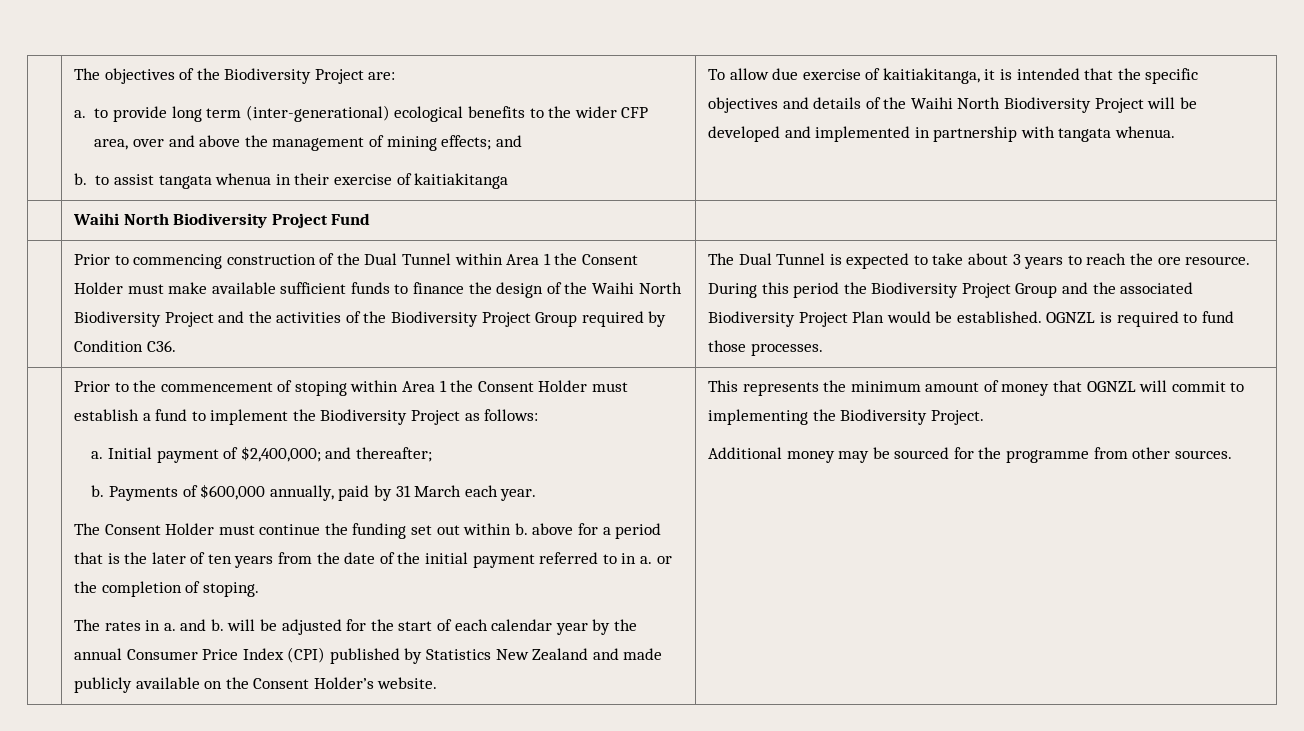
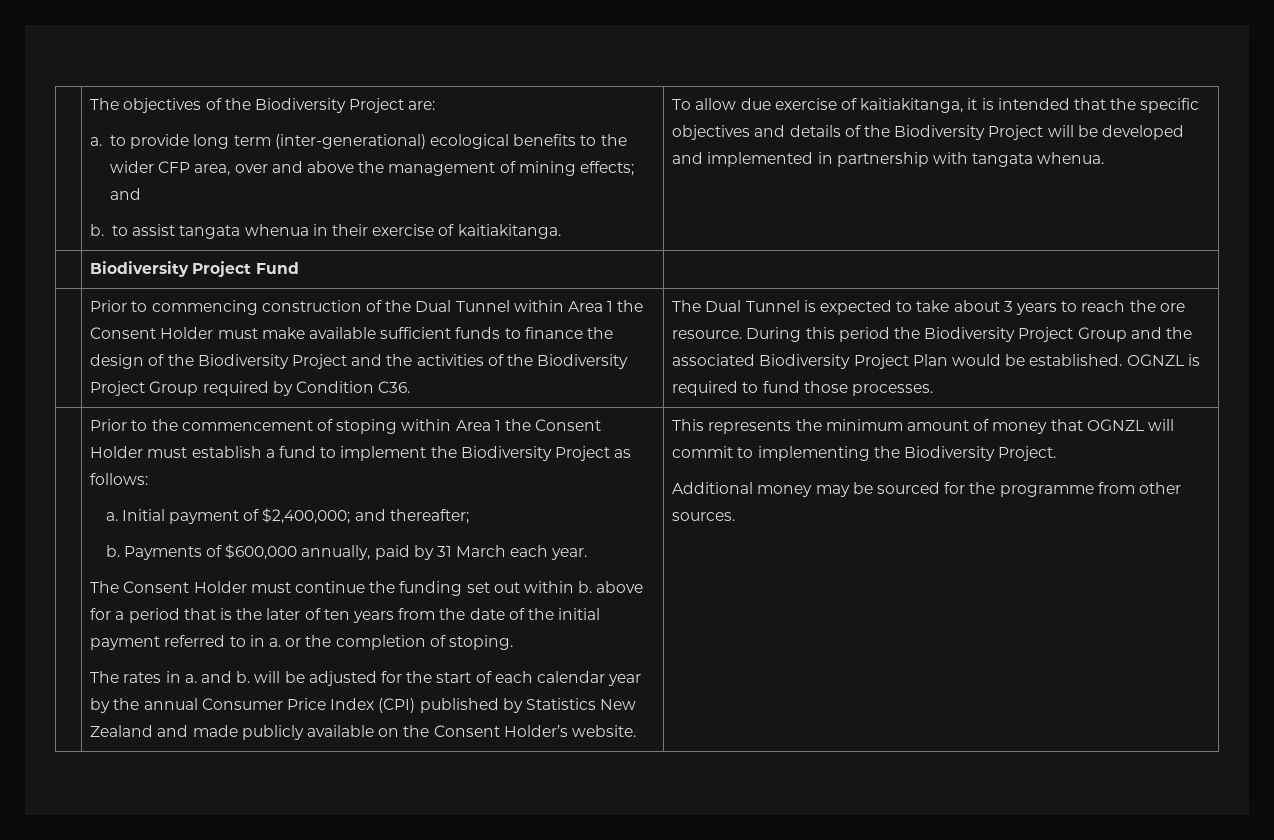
[414,173,509,189] kaitiakitanga -> [457,224,561,239] kaitiakitanga.
[910,97,1001,109] Waihi North -> (891, 131) none
[72,213,169,225] Waihi North -> (1105, 158) none
[592,282,682,294] Waihi North -> (194, 360) none

